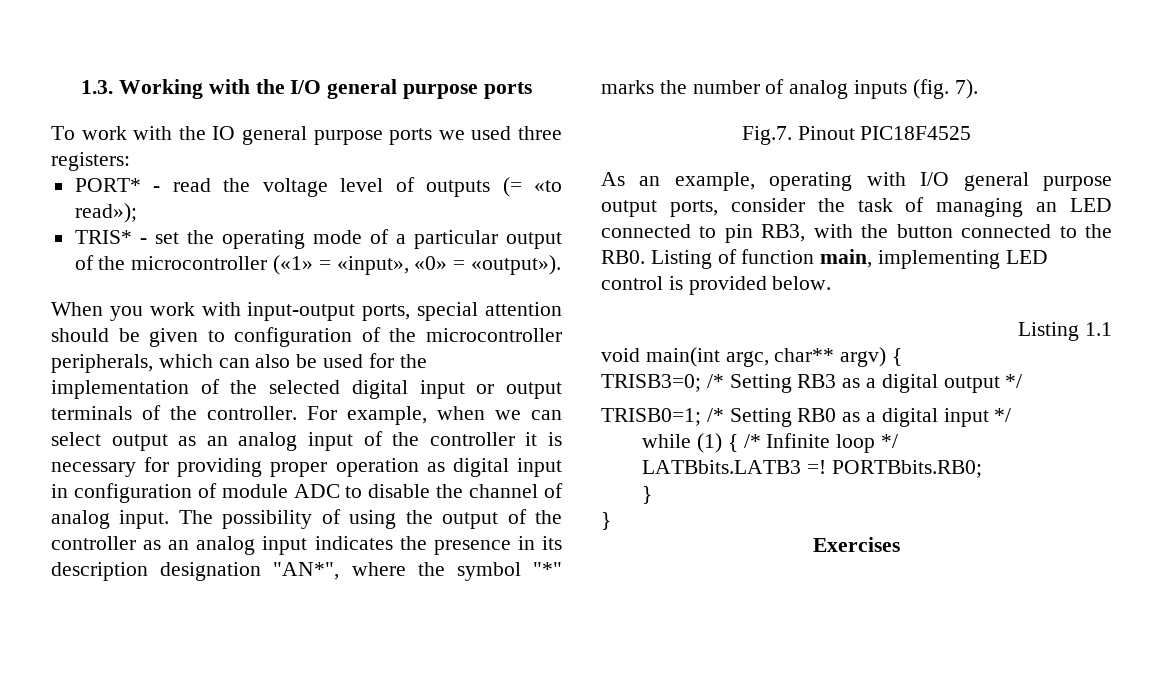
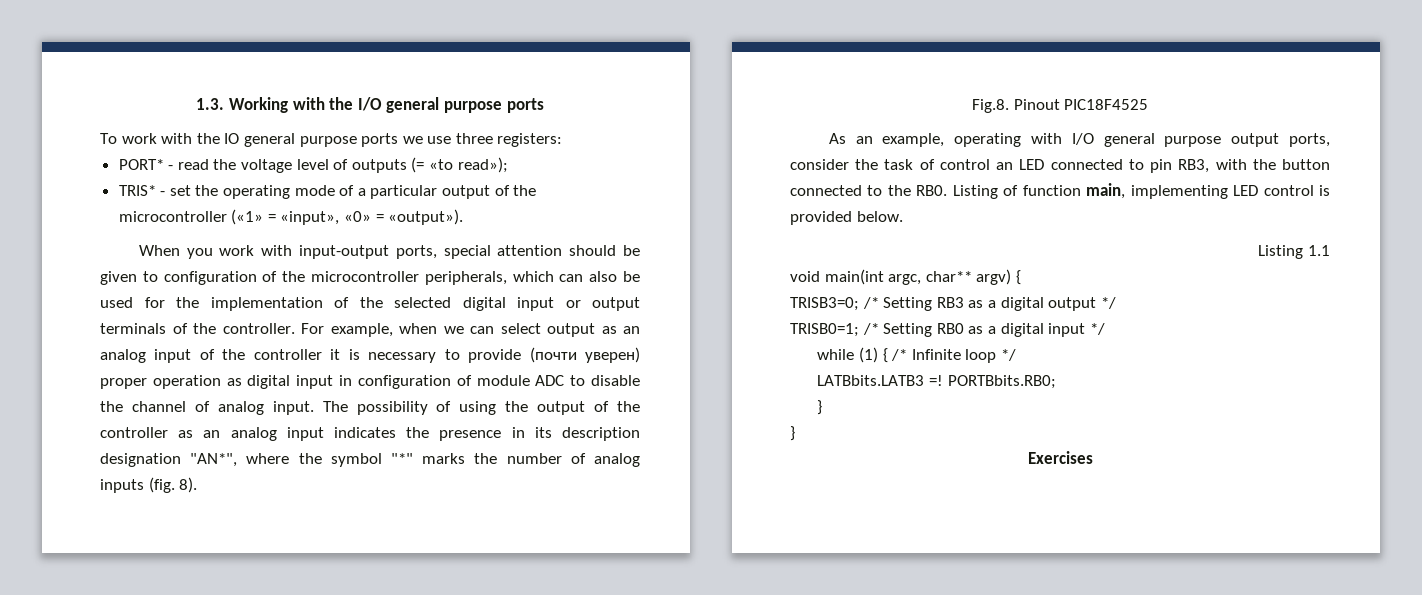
[471,126,512,140] used -> [427,136,452,144] use
[144,457,263,477] for providing -> [444,347,640,363] to provide (почти уверен)
[954,79,978,99] [741,126,792,145] 7). // Fig.7. -> [179,477,198,493] [971,99,1009,113] 8). // Fig.8.
[936,198,1024,217] managing -> [939,159,990,170] control

